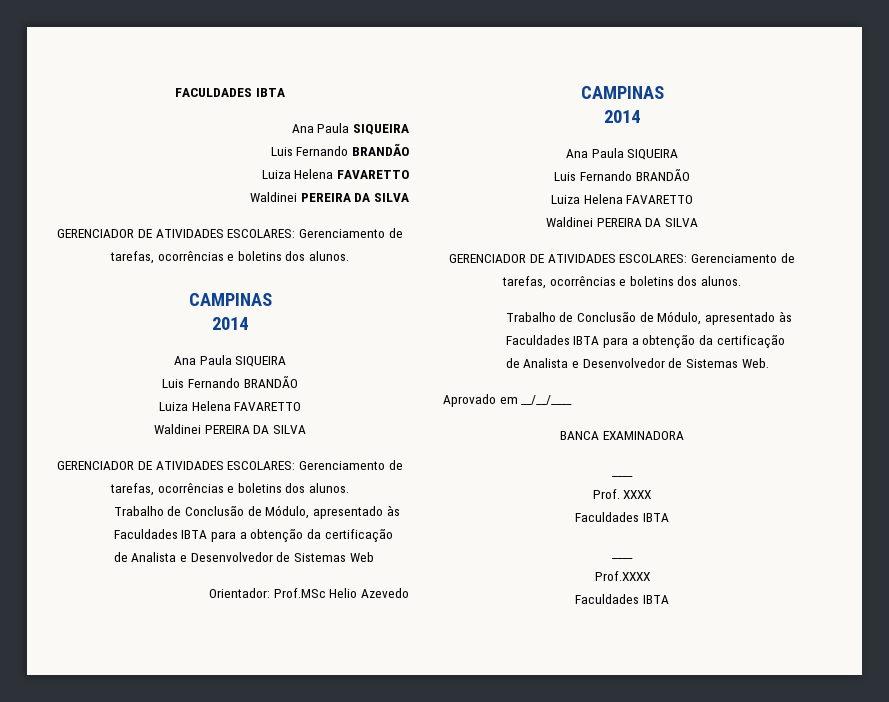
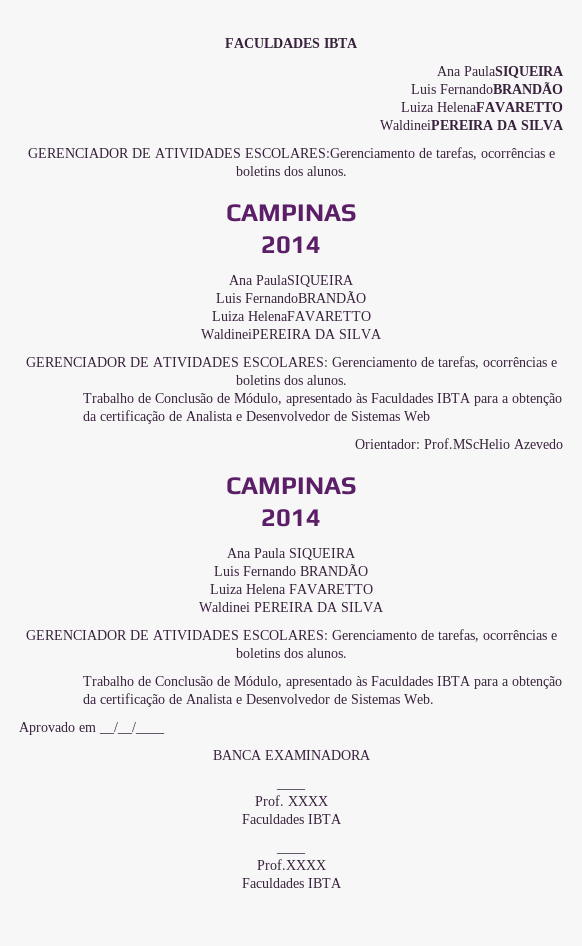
[317,123,409,135] [270,143,409,156] [261,169,409,179] [250,192,409,202] [57,229,385,238] Paula SIQUEIRA // Luis Fernando BRANDÃO // Luiza Helena FAVARETTO // Waldinei PEREIRA DA SILVA // GERENCIADOR DE ATIVIDADES ESCOLARES: Gerenciamento -> [464,66,564,78] [411,82,563,94] [401,102,563,112] [380,120,564,130] [27,148,415,158] PaulaSIQUEIRA // Luis FernandoBRANDÃO // Luiza HelenaFAVARETTO // WaldineiPEREIRA DA SILVA // GERENCIADOR DE ATIVIDADES ESCOLARES:Gerenciamento
[199,355,287,367] [162,376,298,388] [158,401,302,411] [154,424,250,434] Paula SIQUEIRA // Luis Fernando BRANDÃO // Luiza Helena FAVARETTO // Waldinei PEREIRA -> [256,275,354,287] [216,291,366,303] [211,311,371,321] [201,329,312,339] PaulaSIQUEIRA // Luis FernandoBRANDÃO // Luiza HelenaFAVARETTO // WaldineiPEREIRA
[273,588,358,598] Prof.MSc Helio -> [424,438,510,449] Prof.MScHelio

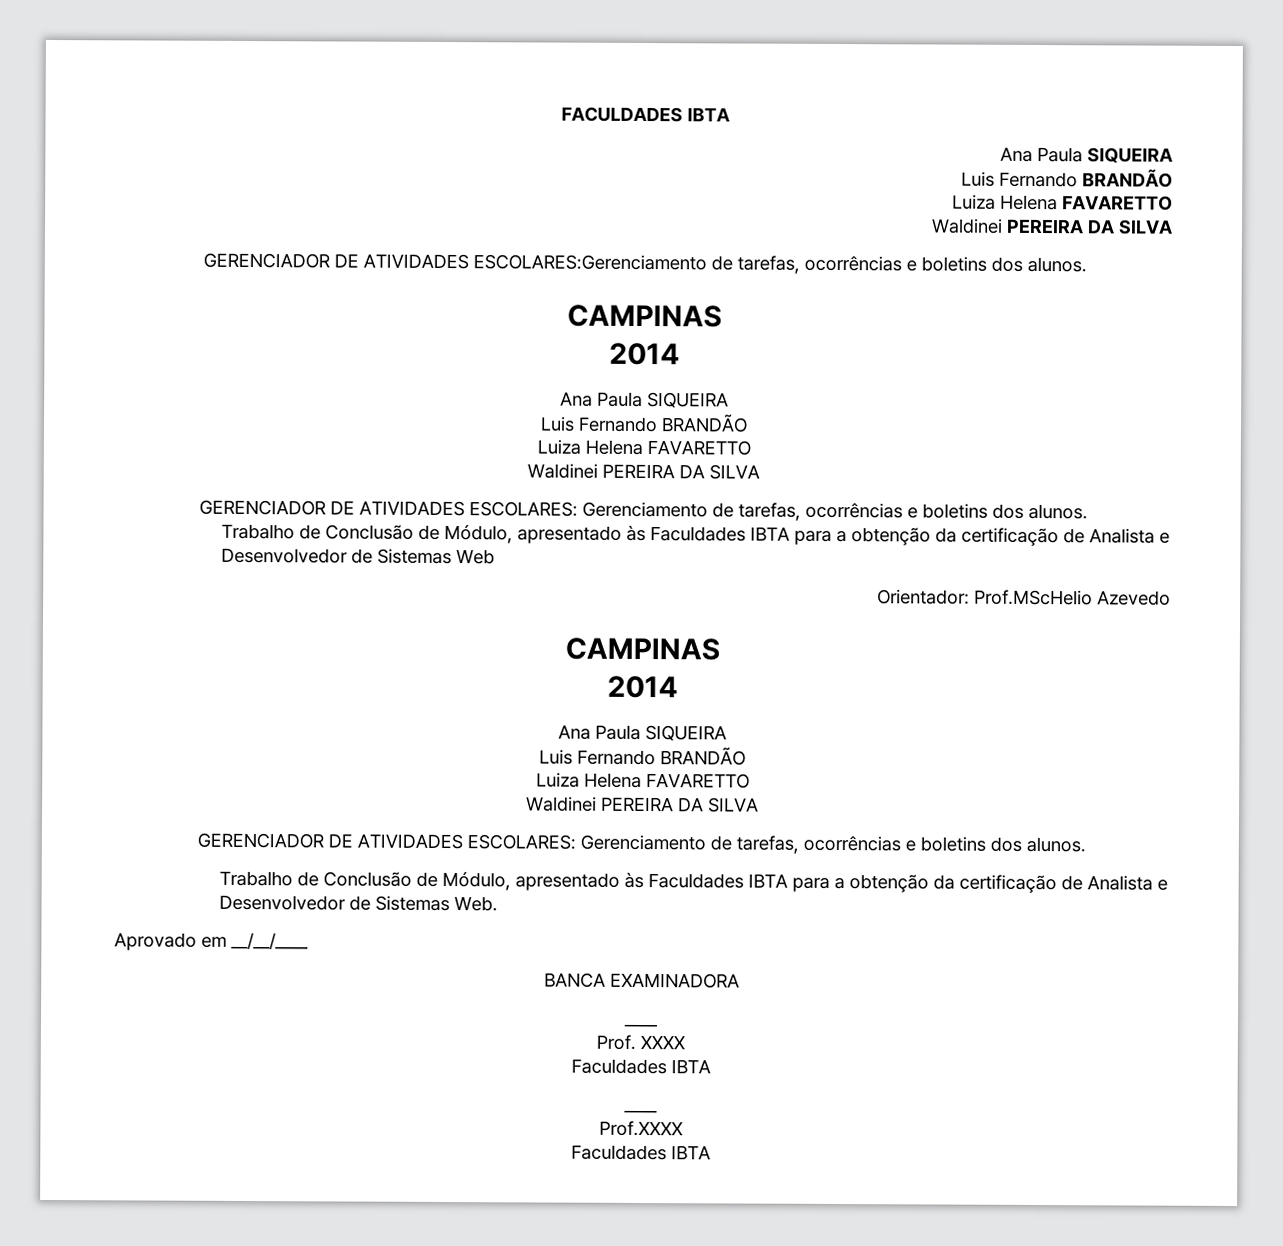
[464,66,564,78] [411,82,563,94] [401,102,563,112] [380,120,494,130] PaulaSIQUEIRA // Luis FernandoBRANDÃO // Luiza HelenaFAVARETTO // WaldineiPEREIRA -> [1037,146,1173,164] [961,169,1173,188] [952,194,1173,211] [931,218,1084,234] Paula SIQUEIRA // Luis Fernando BRANDÃO // Luiza Helena FAVARETTO // Waldinei PEREIRA
[256,275,354,287] [216,291,366,303] [211,311,371,321] [201,329,312,339] PaulaSIQUEIRA // Luis FernandoBRANDÃO // Luiza HelenaFAVARETTO // WaldineiPEREIRA -> [597,391,729,409] [540,414,748,433] [536,439,751,456] [527,463,675,479] Paula SIQUEIRA // Luis Fernando BRANDÃO // Luiza Helena FAVARETTO // Waldinei PEREIRA

